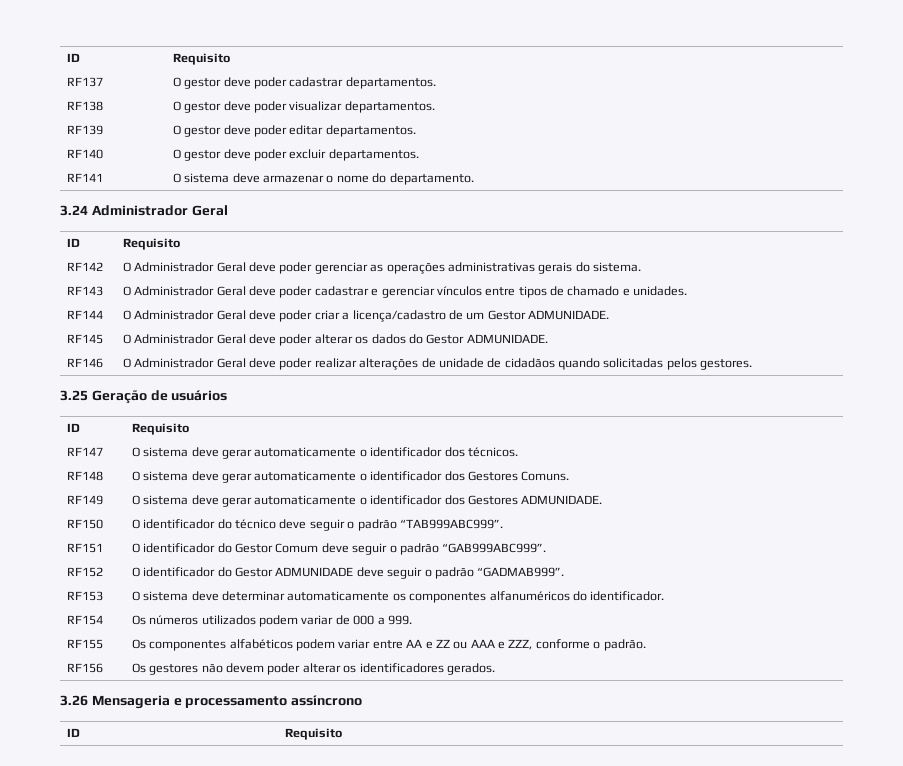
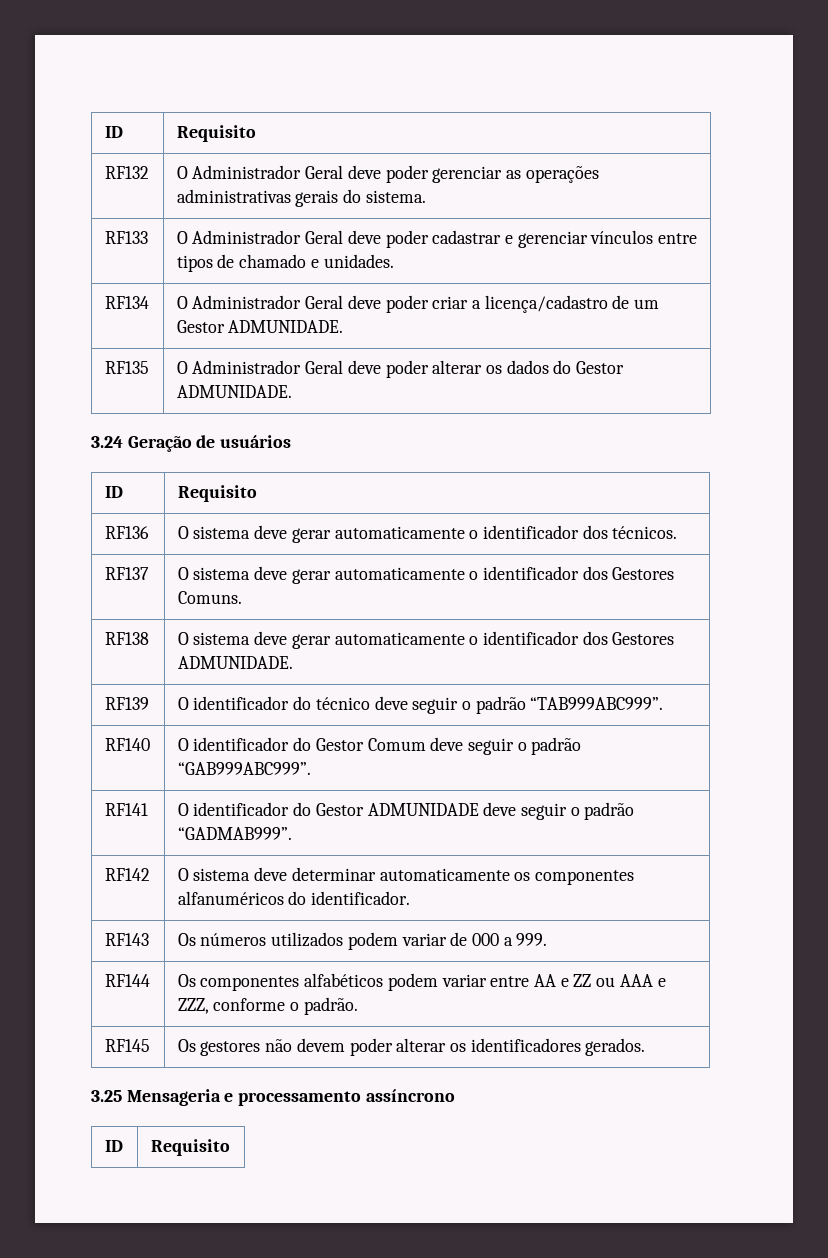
[66,53,80,62] [172,53,230,65] [66,77,103,87] [172,77,436,89] [66,101,103,111] [172,101,435,113] [66,125,103,135] [172,125,416,137] [66,149,103,159] [172,149,419,161] [66,173,103,182] [172,173,474,185] [60,205,228,216] [66,238,80,247] [122,238,180,250] [66,262,103,271] ID | Requisito // RF137 | O gestor deve poder cadastrar departamentos. // RF138 | O gestor deve poder visualizar departamentos. // RF139 | O gestor deve poder editar departamentos. // RF140 | O gestor deve poder excluir departamentos. // RF141 | O sistema deve armazenar o nome do departamento. // 3.24 Administrador Geral // ID | Requisito // RF142 -> [104,126,123,138] [176,125,256,142] [104,166,149,179] ID | Requisito // RF132
[66,286,103,296] RF143 -> [104,231,148,244] RF133
[66,310,103,319] RF144 -> [104,296,149,309] RF134
[66,334,103,344] RF145 -> [104,361,149,374] RF135
[66,358,103,368] [122,358,753,370] [60,390,88,401] // RF146 | O Administrador Geral deve poder realizar alterações de unidade de cidadãos quando solicitadas pelos gestores. // 3.25 -> [91,436,123,448] // 3.24
[66,447,103,456] RF147 -> [104,526,149,539] RF136
[66,471,103,481] RF148 -> [104,567,149,580] RF137
[66,495,103,505] RF149 -> [104,632,149,645] RF138
[66,519,103,529] RF150 -> [104,697,149,710] RF139
[66,543,103,553] RF151 -> [104,738,150,751] RF140
[66,567,103,577] RF152 -> [104,803,148,816] RF141
[66,591,103,601] RF153 -> [104,868,150,881] RF142
[66,615,103,625] RF154 -> [104,933,149,946] RF143
[66,639,103,649] RF155 -> [104,974,150,987] RF144
[66,663,103,673] RF156 -> [104,1039,150,1052] RF145
[60,695,88,706] 3.26 -> [91,1090,122,1102] 3.25

